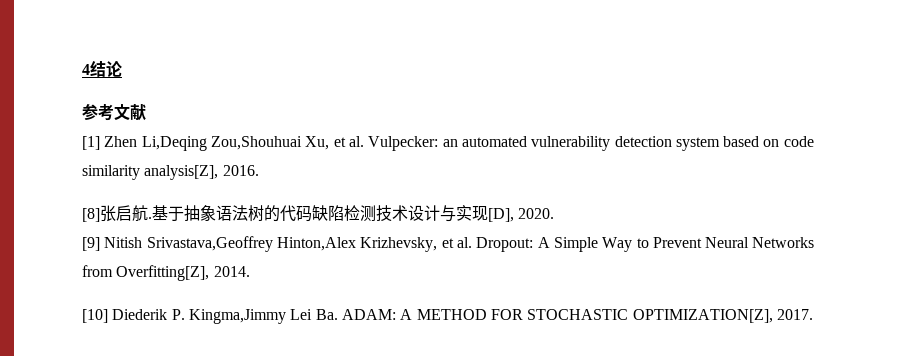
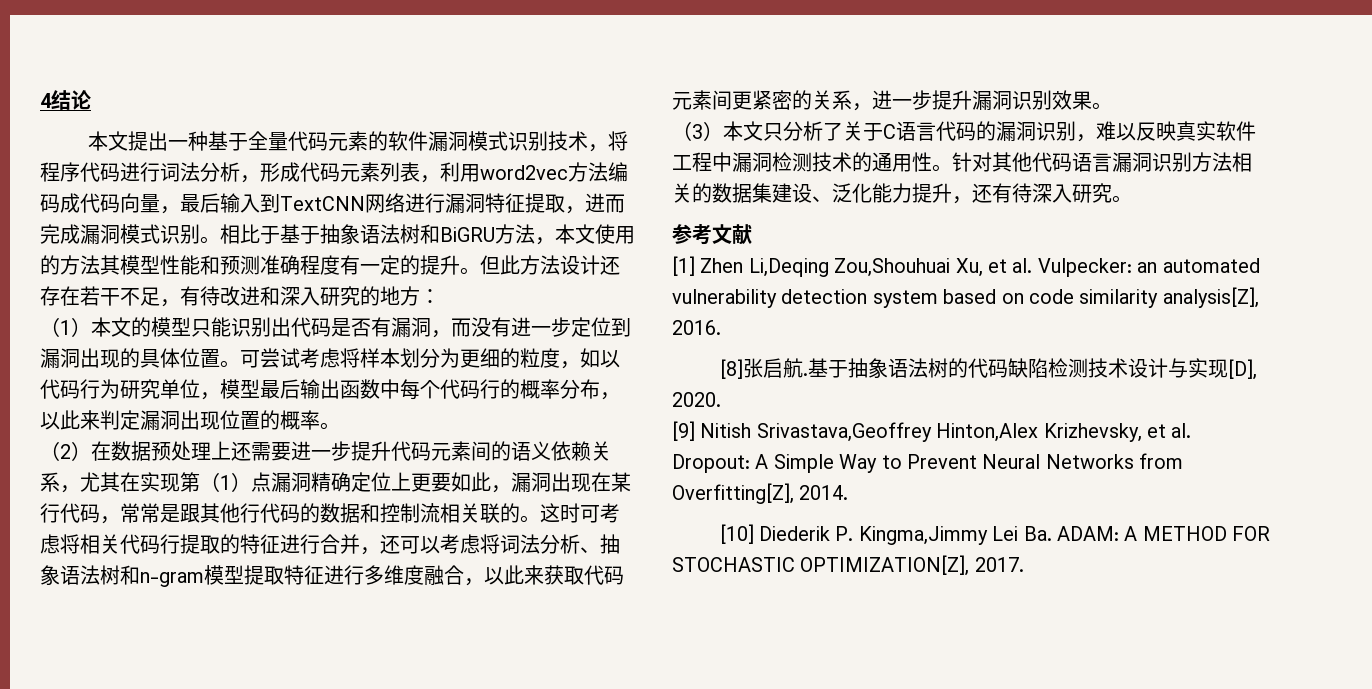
(122, 69) none -> [87,131,628,152] [40,162,628,183] [40,193,625,214] [40,224,635,245] [40,255,620,275] [40,286,440,307] [40,317,631,338] [40,348,620,369] [40,379,620,400] [40,410,340,430] [40,441,611,461] [40,472,631,493] [40,503,620,524] [40,534,620,555] [40,565,624,587] [672,90,1112,111] [672,121,1256,142] [672,152,1252,172] [672,183,1132,204] // 本文提出一种基于全量代码元素的软件漏洞模式识别技术，将程序代码进行词法分析，形成代码元素列表，利用word2vec方法编码成代码向量，最后输入到TextCNN网络进行漏洞特征提取，进而完成漏洞模式识别。相比于基于抽象语法树和BiGRU方法，本文使用的方法其模型性能和预测准确程度有一定的提升。但此方法设计还存在若干不足，有待改进和深入研究的地方： // （1）本文的模型只能识别出代码是否有漏洞，而没有进一步定位到漏洞出现的具体位置。可尝试考虑将样本划分为更细的粒度，如以代码行为研究单位，模型最后输出函数中每个代码行的概率分布，以此来判定漏洞出现位置的概率。 // （2）在数据预处理上还需要进一步提升代码元素间的语义依赖关系，尤其在实现第（1）点漏洞精确定位上更要如此，漏洞出现在某行代码，常常是跟其他行代码的数据和控制流相关联的。这时可考虑将相关代码行提取的特征进行合并，还可以考虑将词法分析、抽象语法树和n-gram模型提取特征进行多维度融合，以此来获取代码元素间更紧密的关系，进一步提升漏洞识别效果。 // （3）本文只分析了关于C语言代码的漏洞识别，难以反映真实软件工程中漏洞检测技术的通用性。针对其他代码语言漏洞识别方法相关的数据集建设、泛化能力提升，还有待深入研究。

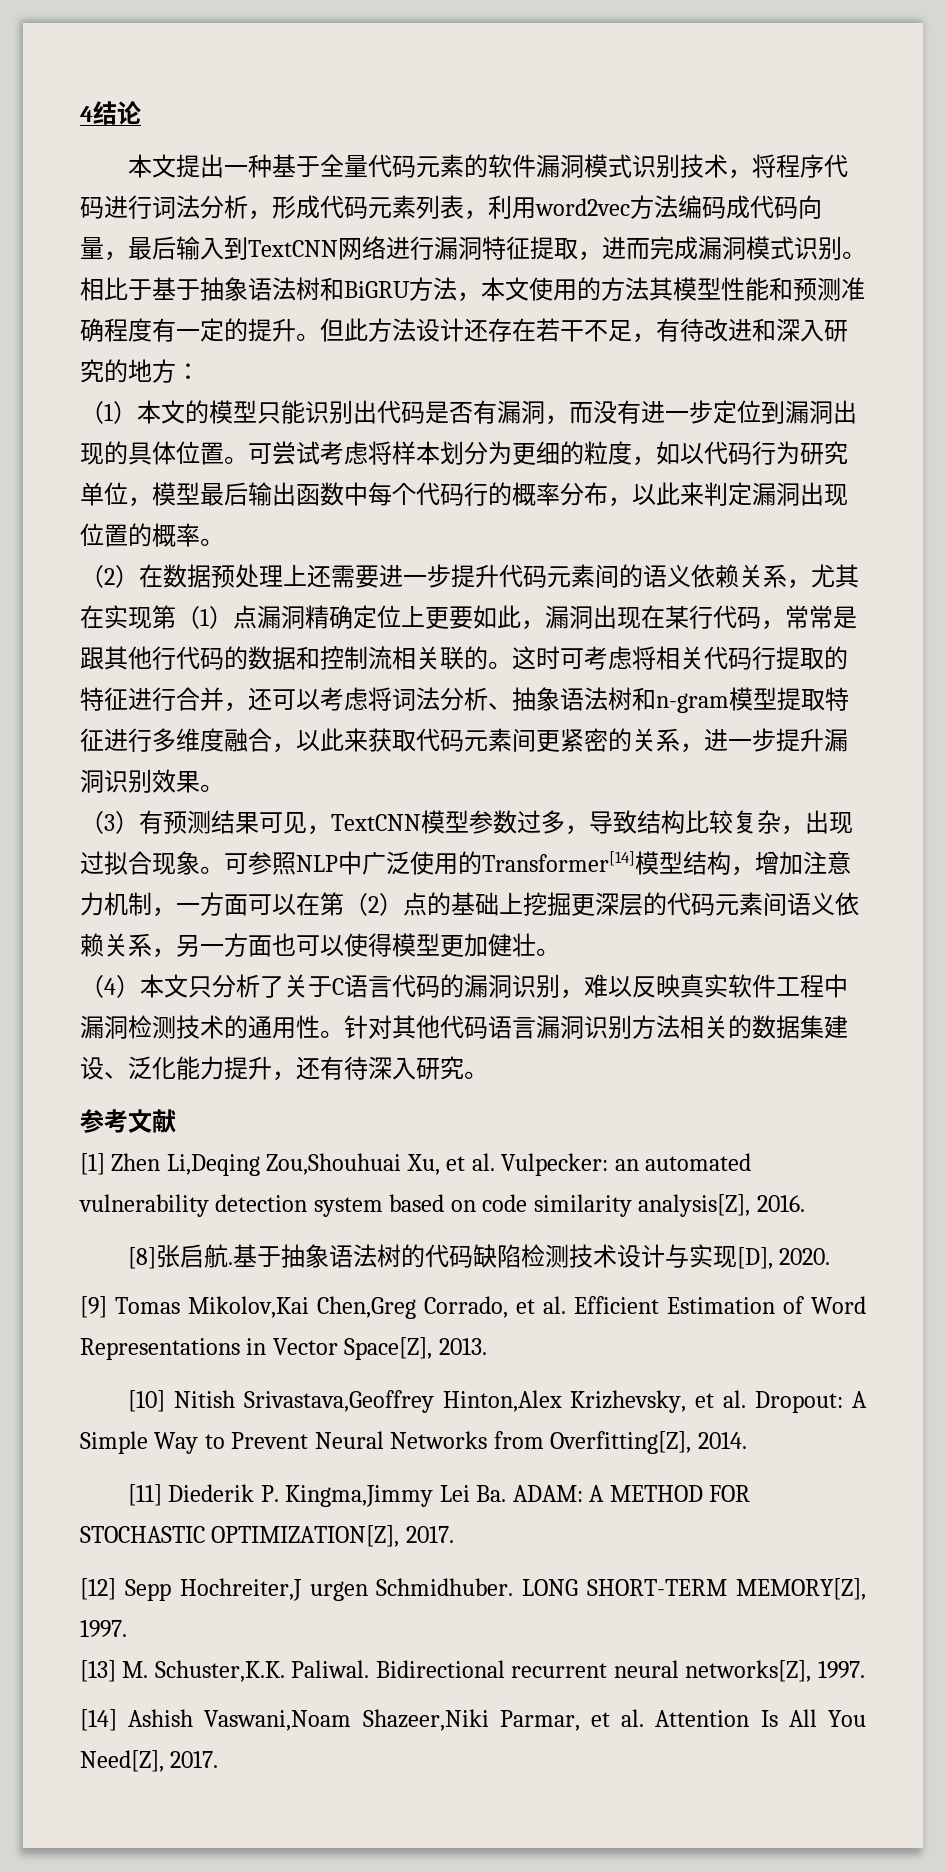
(723, 131) none -> [139,810,853,835] [80,851,851,876] [80,892,859,917] [80,933,560,958] [80,975,140,998] 有预测结果可见，TextCNN模型参数过多，导致结构比较复杂，出现过拟合现象。可参照NLP中广泛使用的Transformer[14]模型结构，增加注意力机制，一方面可以在第（2）点的基础上挖掘更深层的代码元素间语义依赖关系，另一方面也可以使得模型更加健壮。 // （4）
(695, 431) none -> [115,1296,866,1319] [80,1337,487,1360] [127,1390,165,1412] Tomas Mikolov,Kai Chen,Greg Corrado, et al. Efficient Estimation of Word Representations in Vector Space[Z], 2013. // [10]
[719,524,754,544] [10] -> [127,1484,162,1506] [11]
(1024, 564) none -> [80,1578,866,1601] [80,1620,127,1637] [80,1660,865,1682] [80,1709,867,1731] [80,1750,219,1772] // [12] Sepp Hochreiter,J urgen Schmidhuber. LONG SHORT-TERM MEMORY[Z], 1997. // [13] M. Schuster,K.K. Paliwal. Bidirectional recurrent neural networks[Z], 1997. // [14] Ashish Vaswani,Noam Shazeer,Niki Parmar, et al. Attention Is All You Need[Z], 2017.

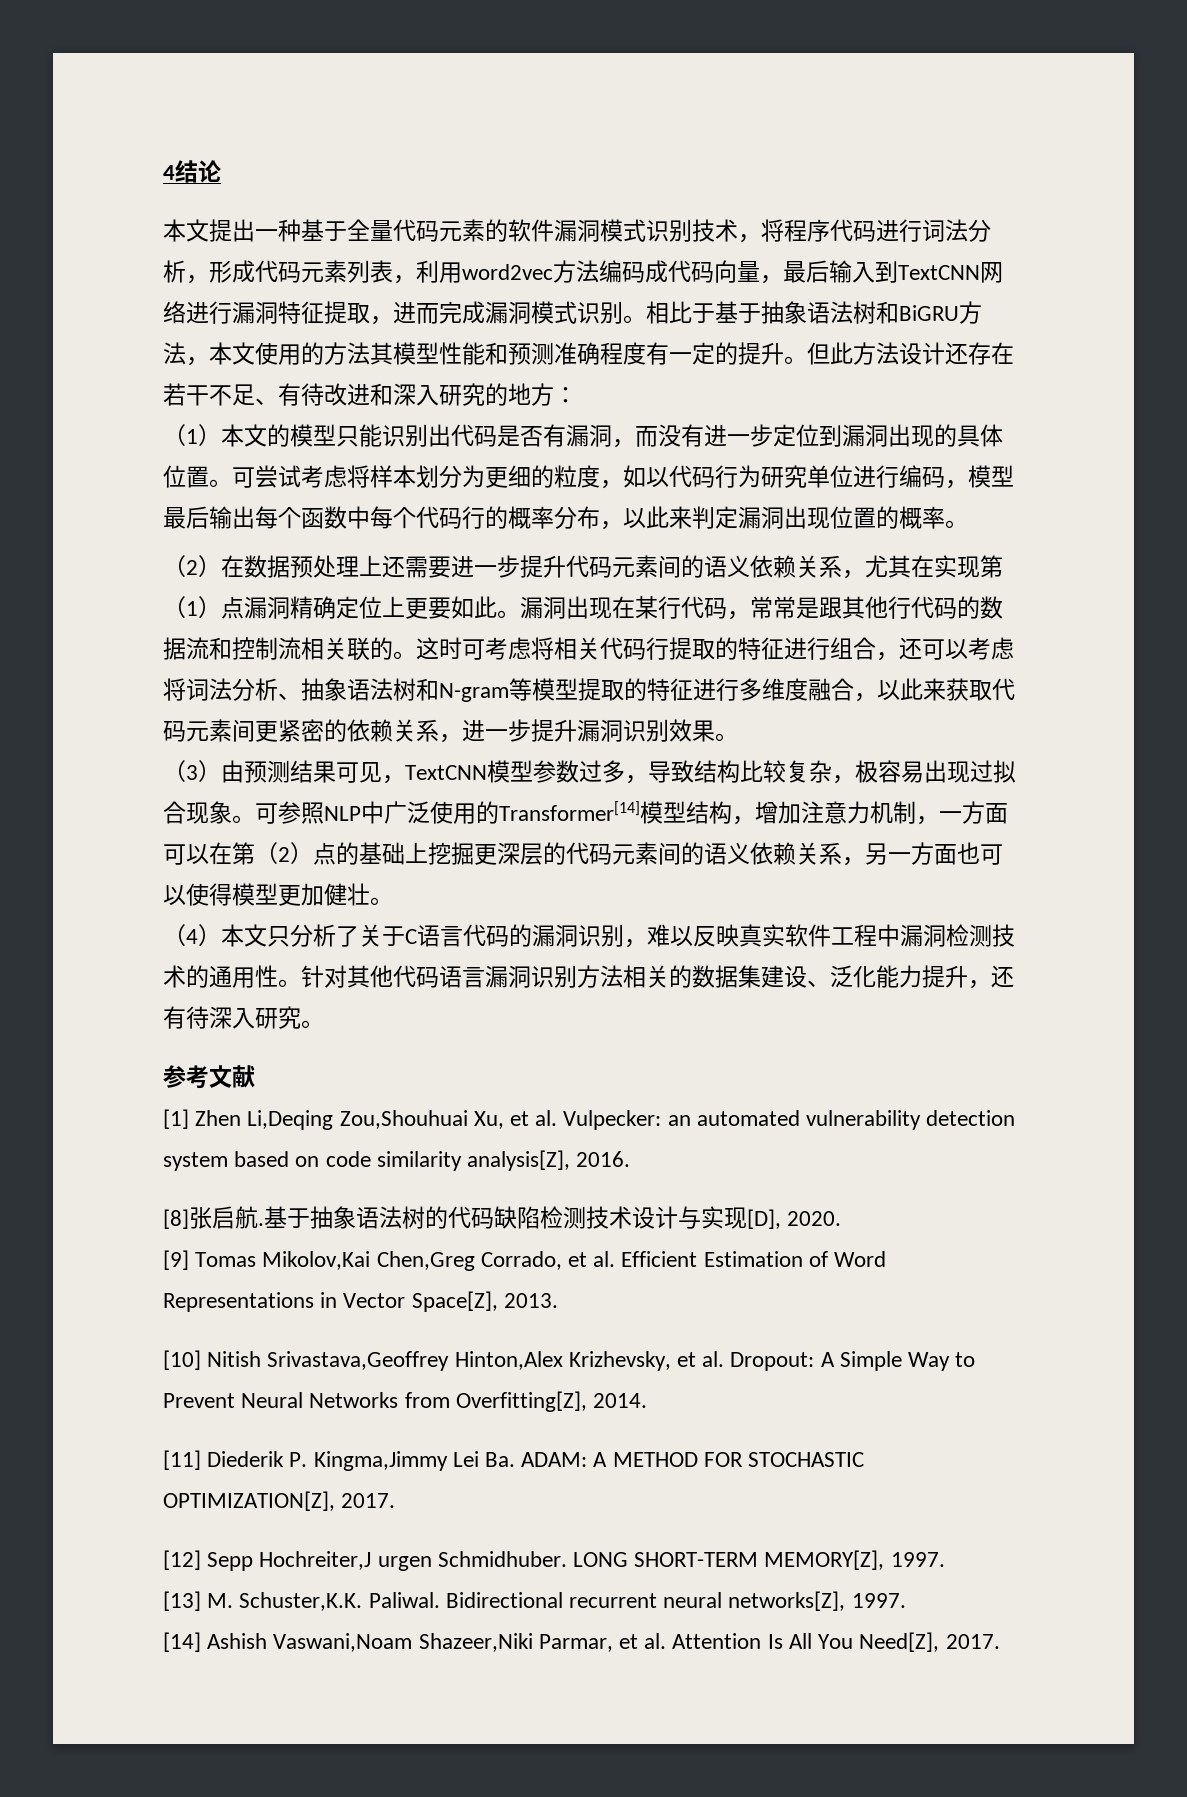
[632,333,656,343] ， -> [255,398,278,405] 、
(128, 493) none -> [853,465,945,488] 进行编码
(296, 494) none -> [255,506,301,529] 每个
[521,620,545,630] ， -> [497,610,520,618] 。
(296, 658) none -> [186,637,209,660] 流
[176,687,224,711] 合并 -> [830,637,876,660] 组合
[656,693,729,713] n-gram -> [439,678,532,702] N-gram等
(825, 700) none -> [624,678,647,701] 的
(632, 740) none -> [347,719,393,742] 依赖
[139,810,163,834] 有 -> [221,760,244,783] 由
(805, 830) none -> [855,760,924,783] 极容易
(787, 904) none -> [681,842,704,865] 的

